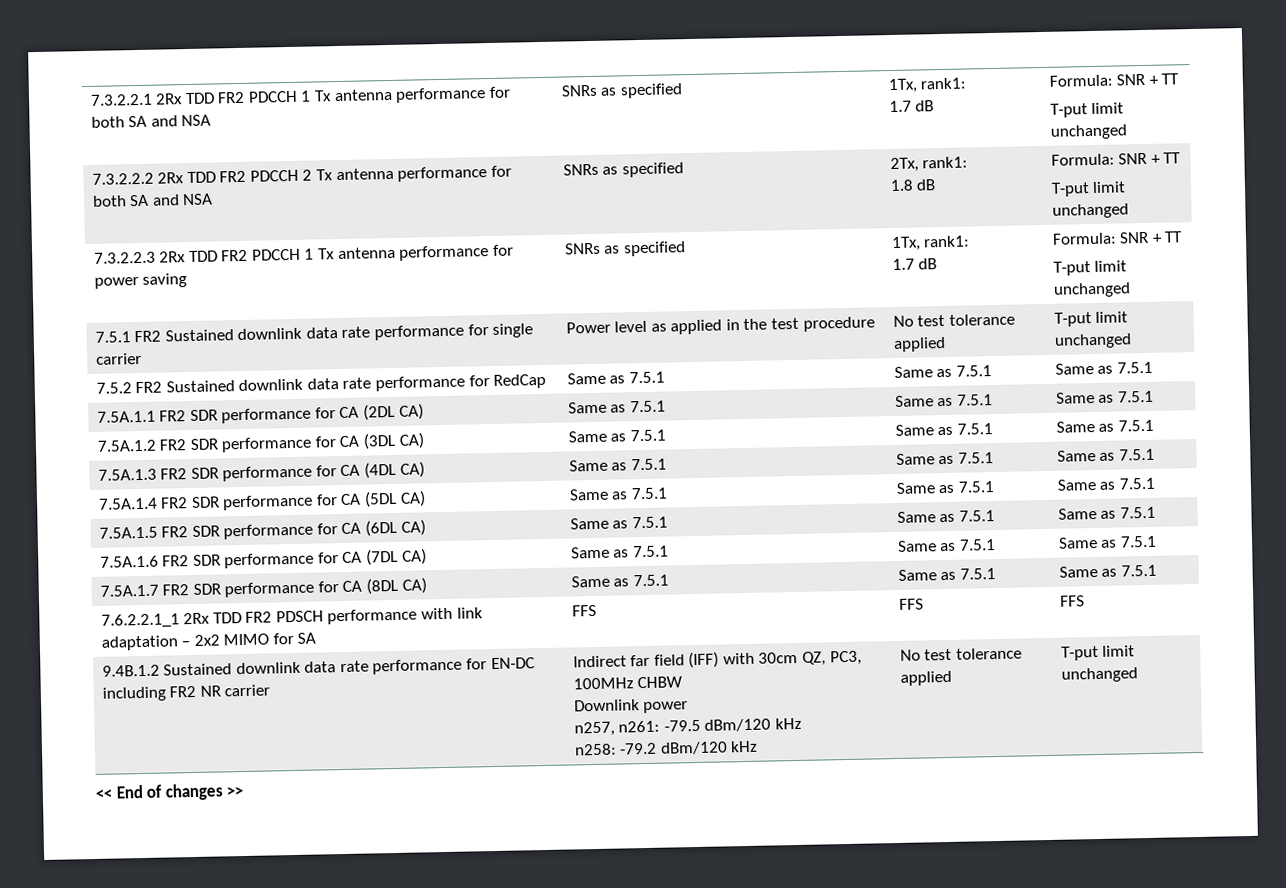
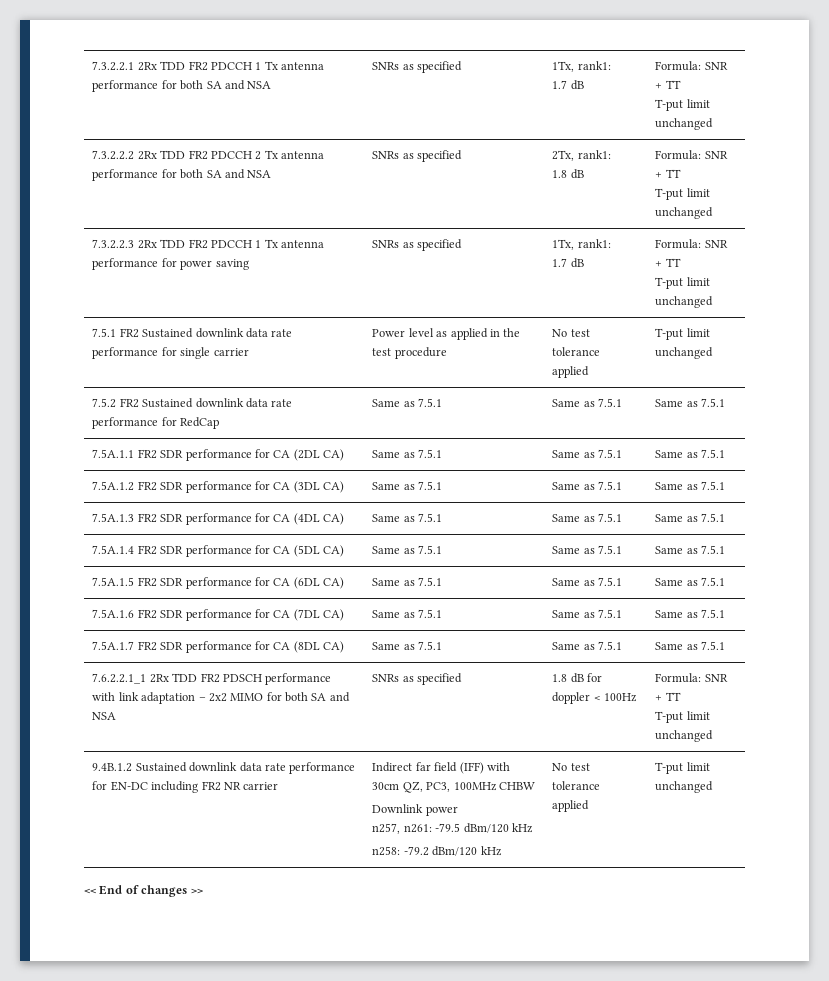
[297,632,317,644] [571,604,597,617] [898,598,924,610] [1059,595,1085,607] SA | FFS | FFS | FFS -> [285,692,350,702] [92,712,117,720] [372,673,463,685] [552,673,603,683] [552,692,638,704] [655,673,728,683] [655,692,681,701] [655,711,710,723] [655,730,714,742] both SA and NSA | SNRs as specified | 1.8 dB for doppler < 100Hz | Formula: SNR + TT // T-put limit unchanged

